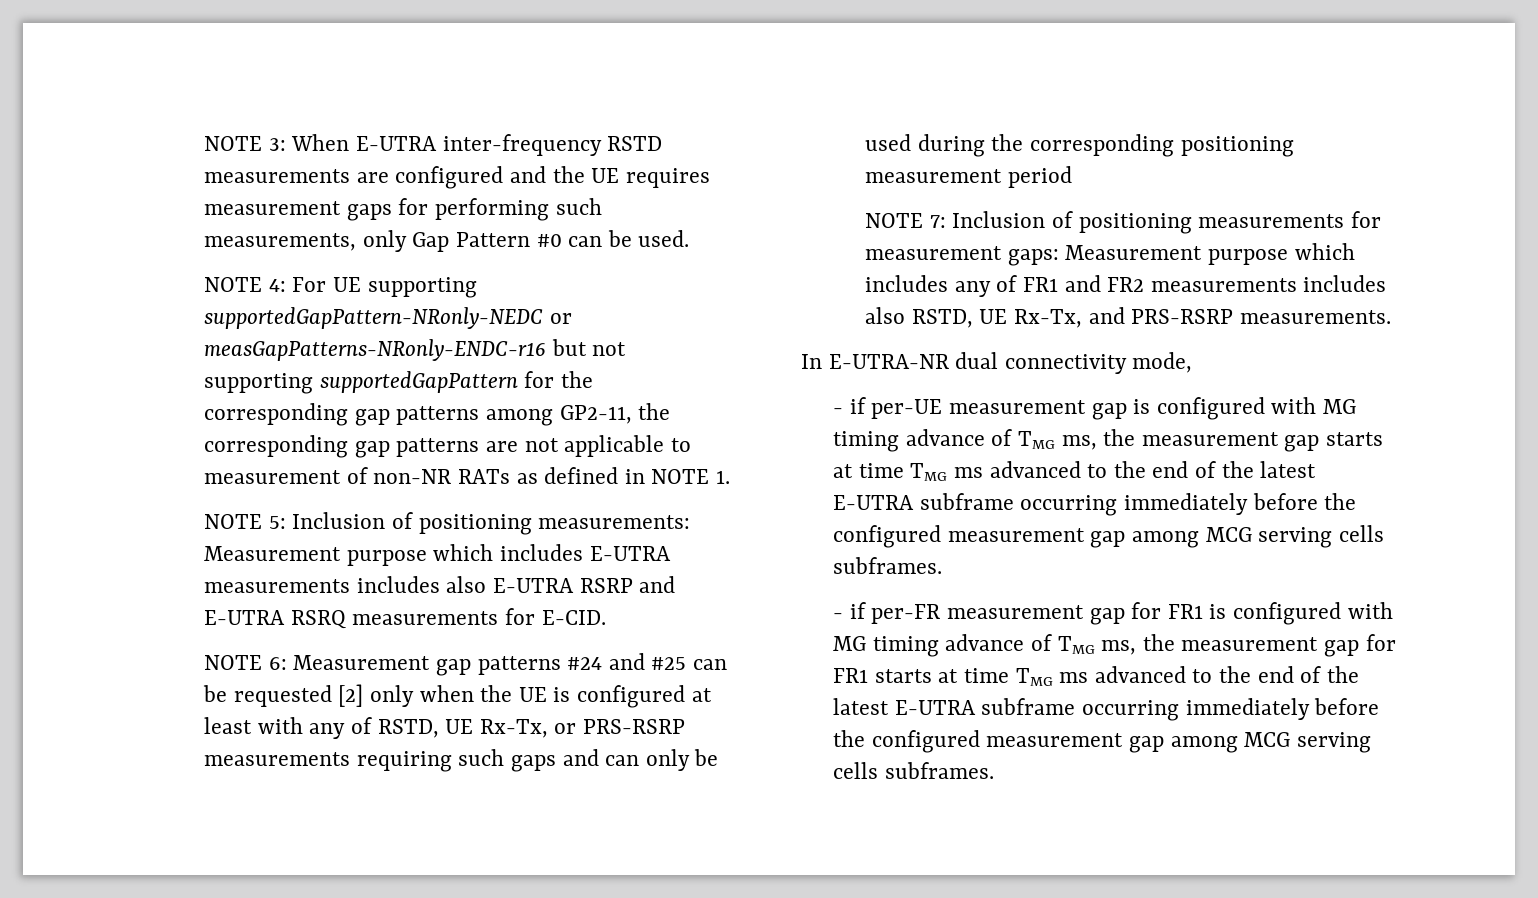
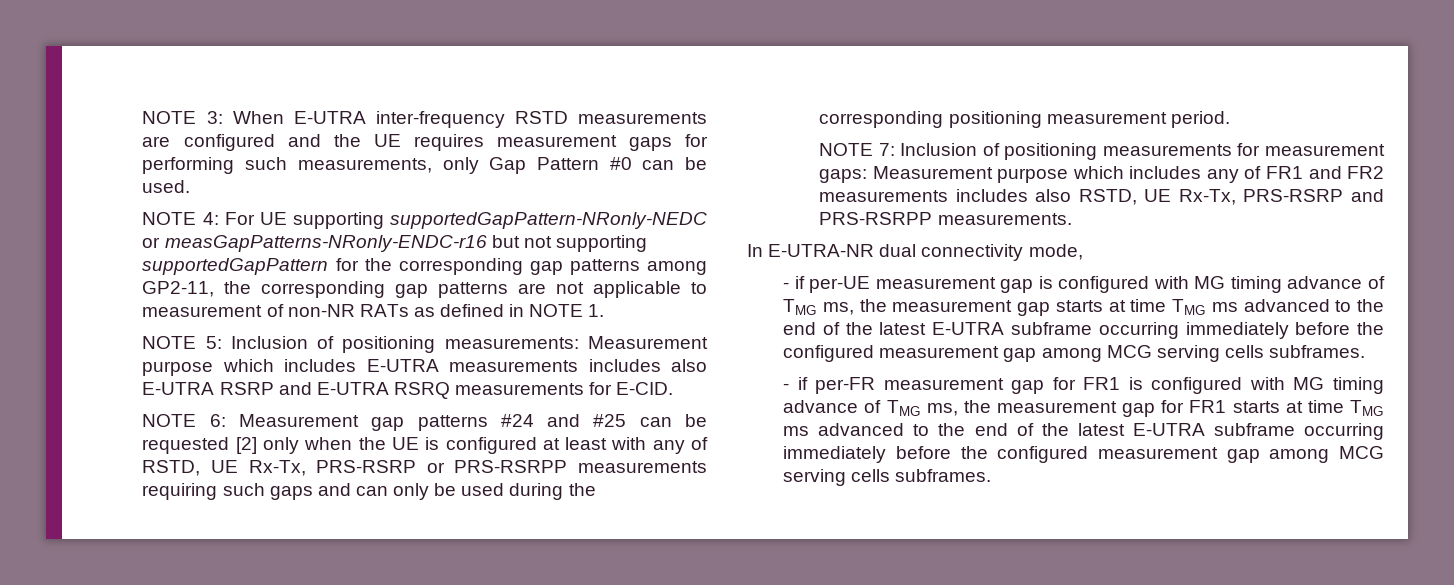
[554,719,686,734] or PRS-RSRP -> [316,460,568,473] PRS-RSRP or PRS-RSRPP
[1007,166,1072,188] period -> [1170,111,1230,128] period.
[1088,307,1234,324] and PRS-RSRP -> [1243,189,1384,202] [819,212,933,225] PRS-RSRP and PRS-RSRPP

